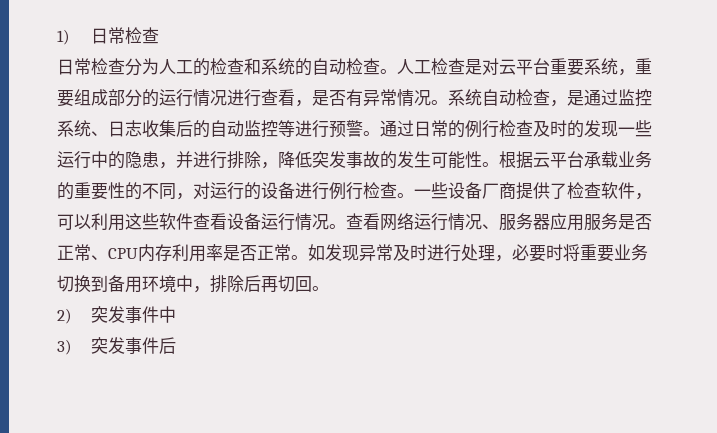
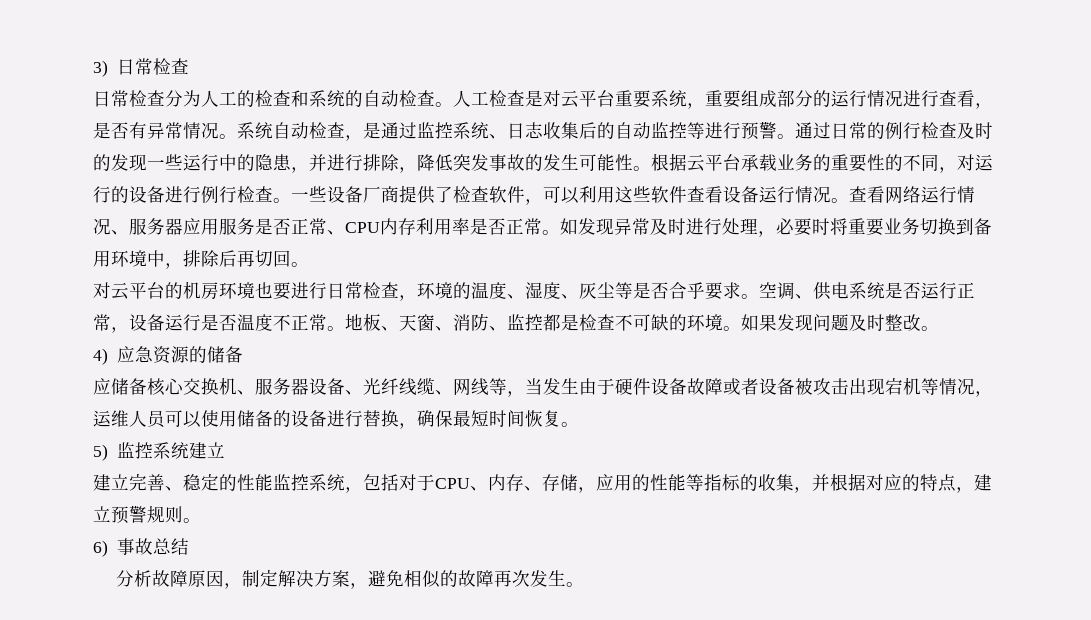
[57,29,70,45] 1) -> [93,60,108,77] 3)
[57,306,176,324] [57,337,176,355] 2)突发事件中 // 3)突发事件后 -> [93,281,975,301] [93,313,939,333] [93,346,243,365] [93,377,993,397] [93,410,579,429] [93,442,225,461] [93,473,992,493] [93,505,201,524] [93,538,189,557] [116,569,585,589] 对云平台的机房环境也要进行日常检查，环境的温度、湿度、灰尘等是否合乎要求。空调、供电系统是否运行正常，设备运行是否温度不正常。地板、天窗、消防、监控都是检查不可缺的环境。如果发现问题及时整改。 // 4)应急资源的储备 // 应储备核心交换机、服务器设备、光纤线缆、网线等，当发生由于硬件设备故障或者设备被攻击出现宕机等情况，运维人员可以使用储备的设备进行替换，确保最短时间恢复。 // 5)监控系统建立 // 建立完善、稳定的性能监控系统，包括对于CPU、内存、存储，应用的性能等指标的收集，并根据对应的特点，建立预警规则。 // 6)事故总结 // 分析故障原因，制定解决方案，避免相似的故障再次发生。

